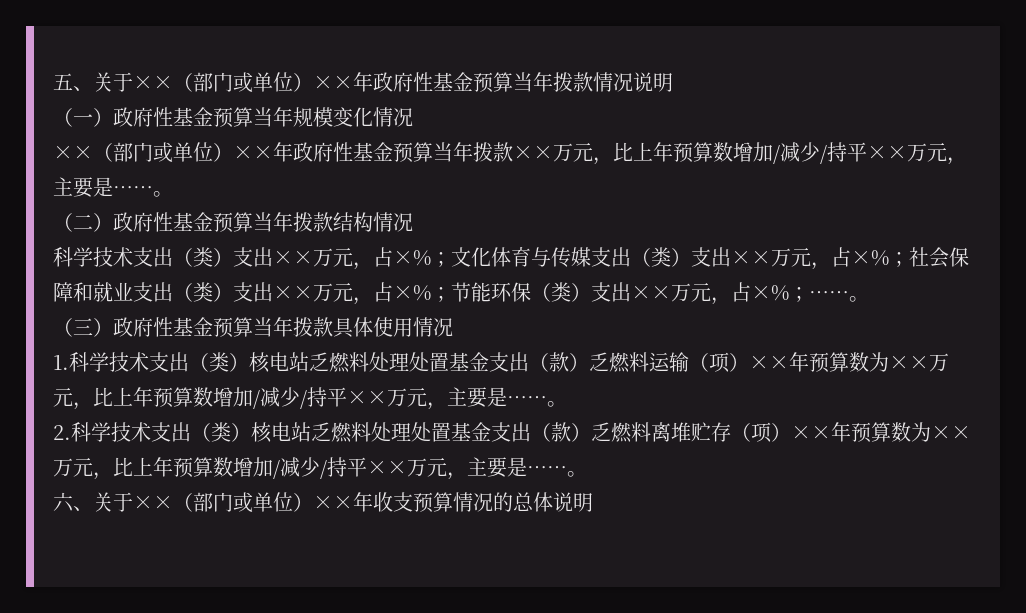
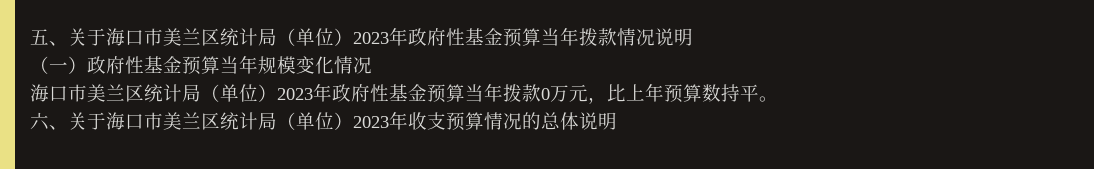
[133,72,353,93] ××（部门或单位）×× -> [106,28,389,46] 海口市美兰区统计局（单位）2023
[53,142,967,165] [53,177,173,198] [53,212,413,233] [53,247,969,270] [53,282,869,305] [53,317,453,338] [53,352,949,373] [53,387,567,410] [53,422,971,443] [53,457,587,480] [53,492,353,513] ××（部门或单位）××年政府性基金预算当年拨款××万元，比上年预算数增加/减少/持平××万元，主要是……。 // （二）政府性基金预算当年拨款结构情况 // 科学技术支出（类）支出××万元，占×%；文化体育与传媒支出（类）支出××万元，占×%；社会保障和就业支出（类）支出××万元，占×%；节能环保（类）支出××万元，占×%；……。 // （三）政府性基金预算当年拨款具体使用情况 // 1.科学技术支出（类）核电站乏燃料处理处置基金支出（款）乏燃料运输（项）××年预算数为××万元，比上年预算数增加/减少/持平××万元，主要是……。 // 2.科学技术支出（类）核电站乏燃料处理处置基金支出（款）乏燃料离堆贮存（项）××年预算数为××万元，比上年预算数增加/减少/持平××万元，主要是……。 // 六、关于××（部门或单位）×× -> [30,83,778,104] [30,112,389,130] 海口市美兰区统计局（单位）2023年政府性基金预算当年拨款0万元，比上年预算数持平。 // 六、关于海口市美兰区统计局（单位）2023

